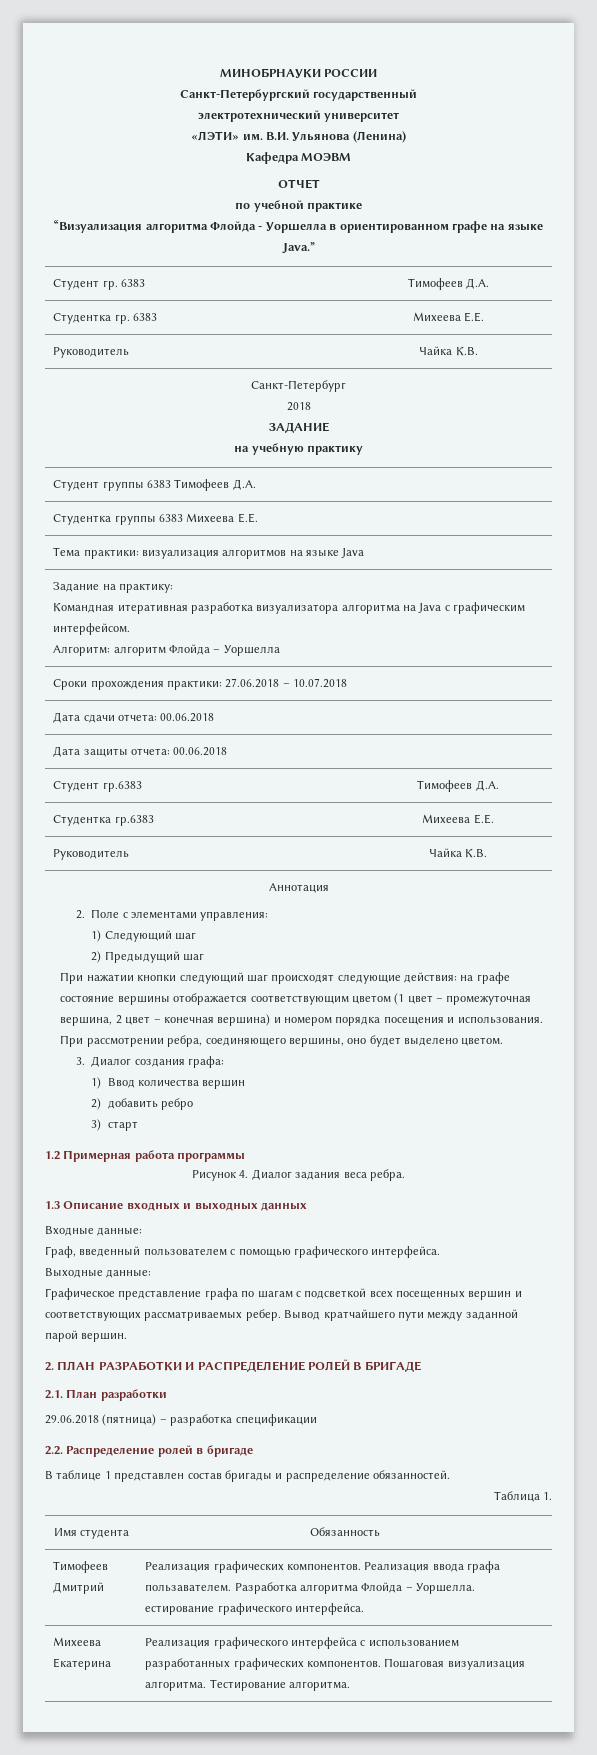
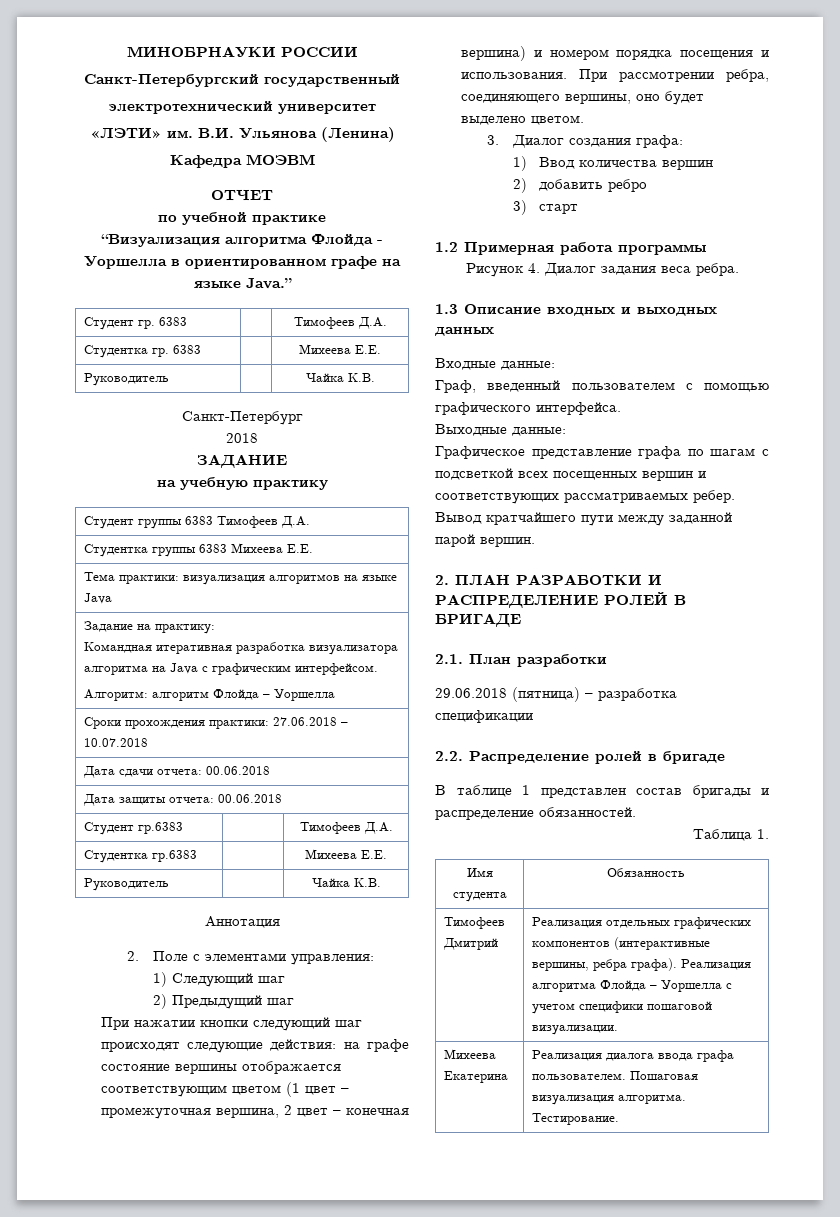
[213,1561,501,1573] [145,1582,476,1594] [145,1603,364,1615] [53,1637,102,1647] [53,1658,112,1670] [145,1637,459,1649] [145,1658,381,1670] графических компонентов. Реализация ввода графа пользавателем. Разработка алгоритма Флойда – Уоршелла. естирование графического интерфейса. // Михеева Екатерина | Реализация графического интерфейса с использованием разработанных графических компонентов. -> [606,917,752,929] [532,937,711,950] [532,958,752,971] [532,980,733,992] [532,1001,713,1014] [532,1025,619,1035] [444,1049,497,1059] [444,1071,509,1083] [532,1050,735,1062] [532,1073,627,1080] отдельных графических компонентов (интерактивные вершины, ребра графа). Реализация алгоритма Флойда – Уоршелла с учетом специфики пошаговой визуализации. // Михеева Екатерина | Реализация диалога ввода графа пользователем.
[209,1679,350,1691] Тестирование алгоритма. -> [532,1113,620,1125] Тестирование.

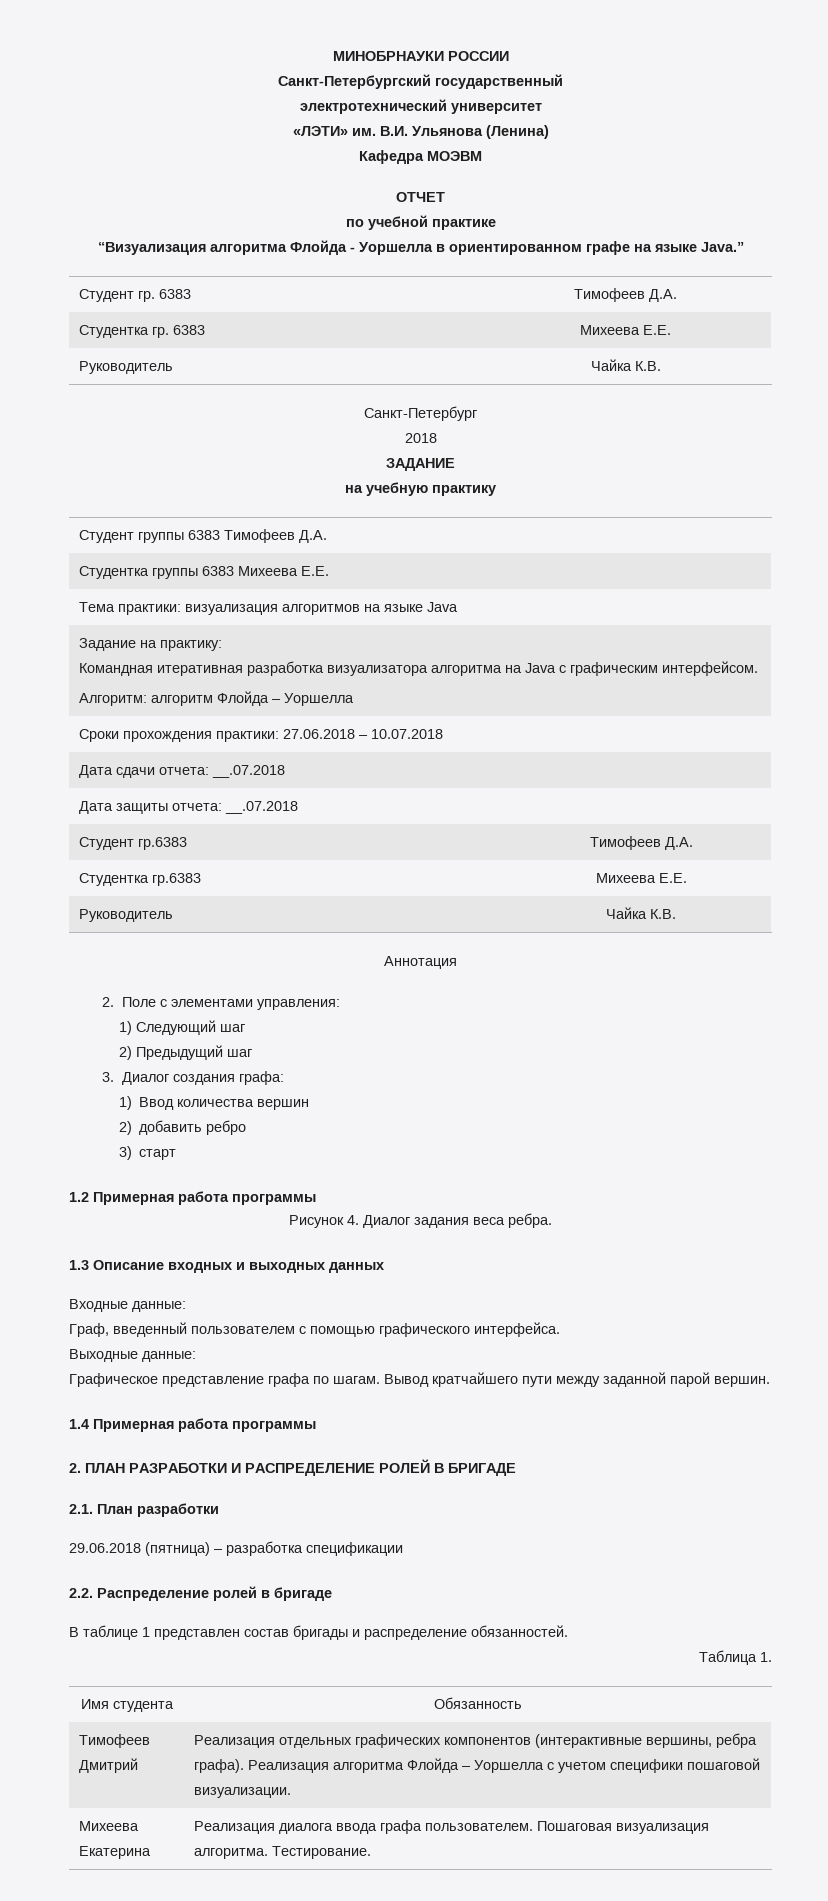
[206,766,271,775] 00.06.2018 -> [211,765,285,778] __.07.2018
[218,794,283,803] 00.06.2018 -> [224,801,298,814] __.07.2018
[100,1017,362,1031] [100,1039,409,1053] [100,1061,341,1074] [100,1082,349,1097] [100,1105,409,1119] [460,46,769,61] [460,69,769,82] [460,91,704,105] [460,115,584,125] // При нажатии кнопки следующий шаг происходят следующие действия: на графе состояние вершины отображается соответствующим цветом (1 цвет – промежуточная вершина, 2 цвет – конечная вершина) и номером порядка посещения и использования. При рассмотрении ребра, соединяющего вершины, оно будет выделено цветом. -> (253, 1053) none
[710,448,769,456] [435,468,706,481] [435,490,735,504] шагам с подсветкой всех посещенных вершин и соответствующих рассматриваемых ребер. -> [333,1376,380,1384] шагам.
(535, 542) none -> [69,1418,316,1432] // 1.4 Примерная работа программы

